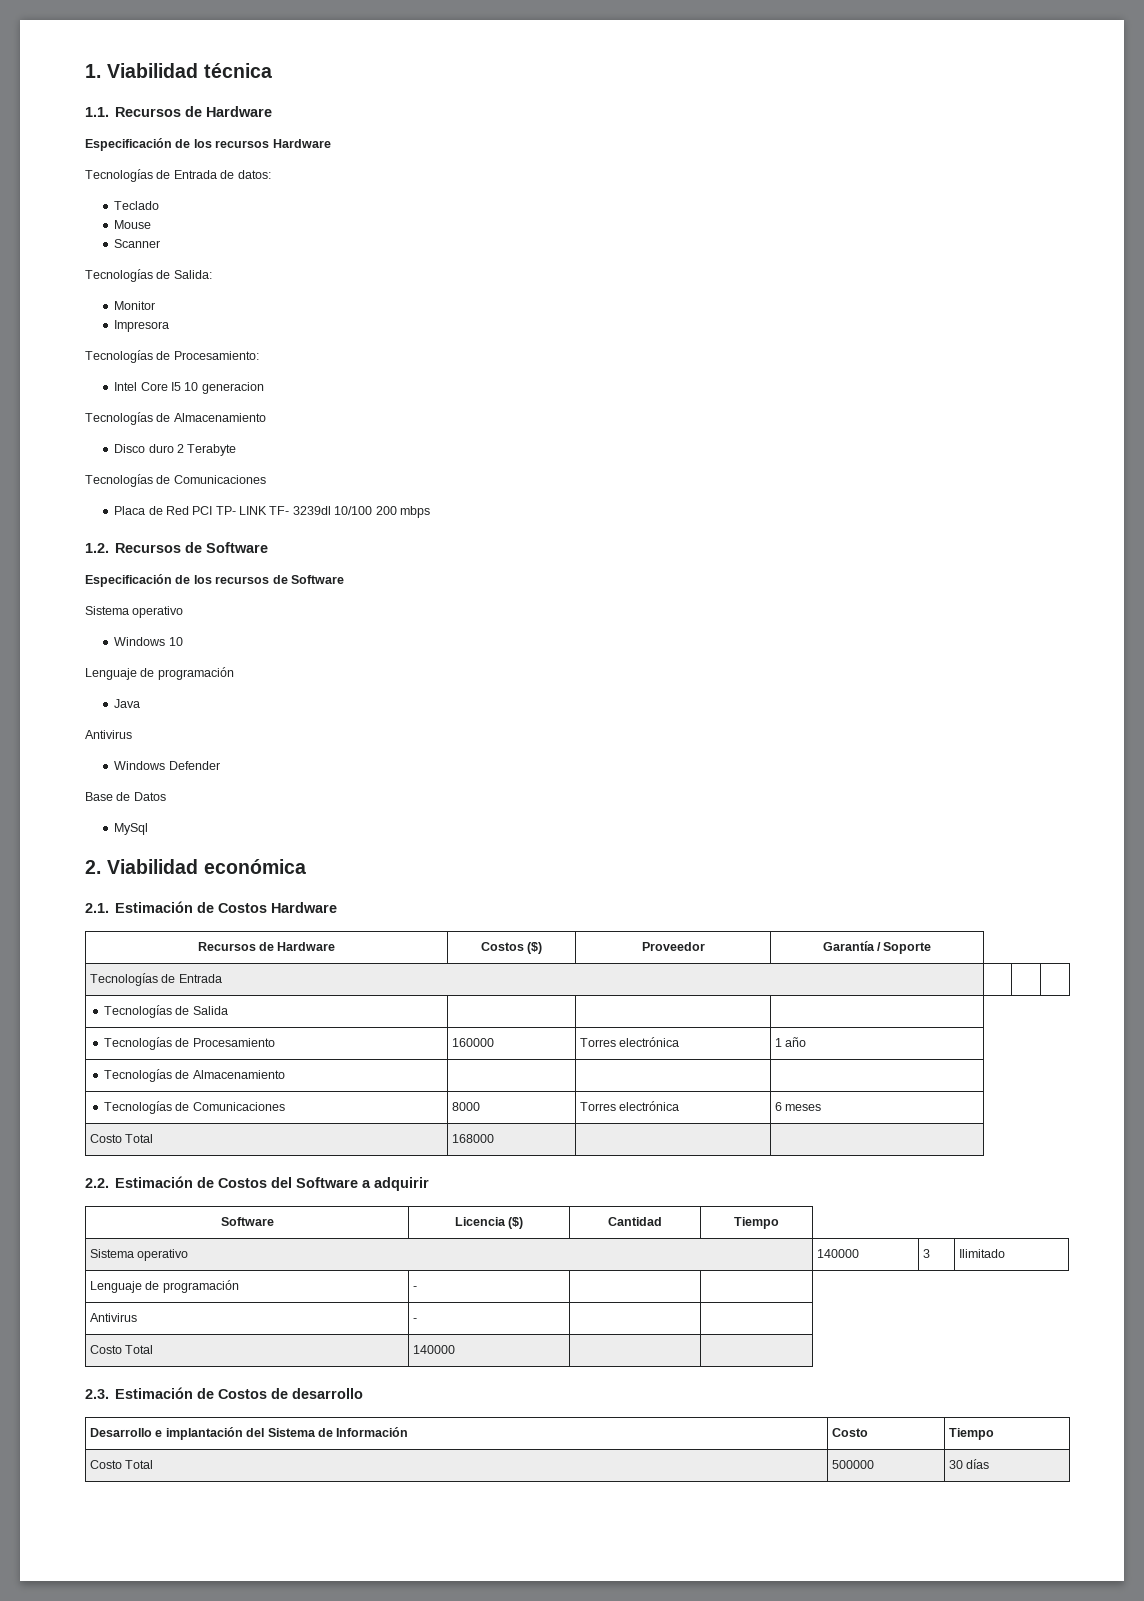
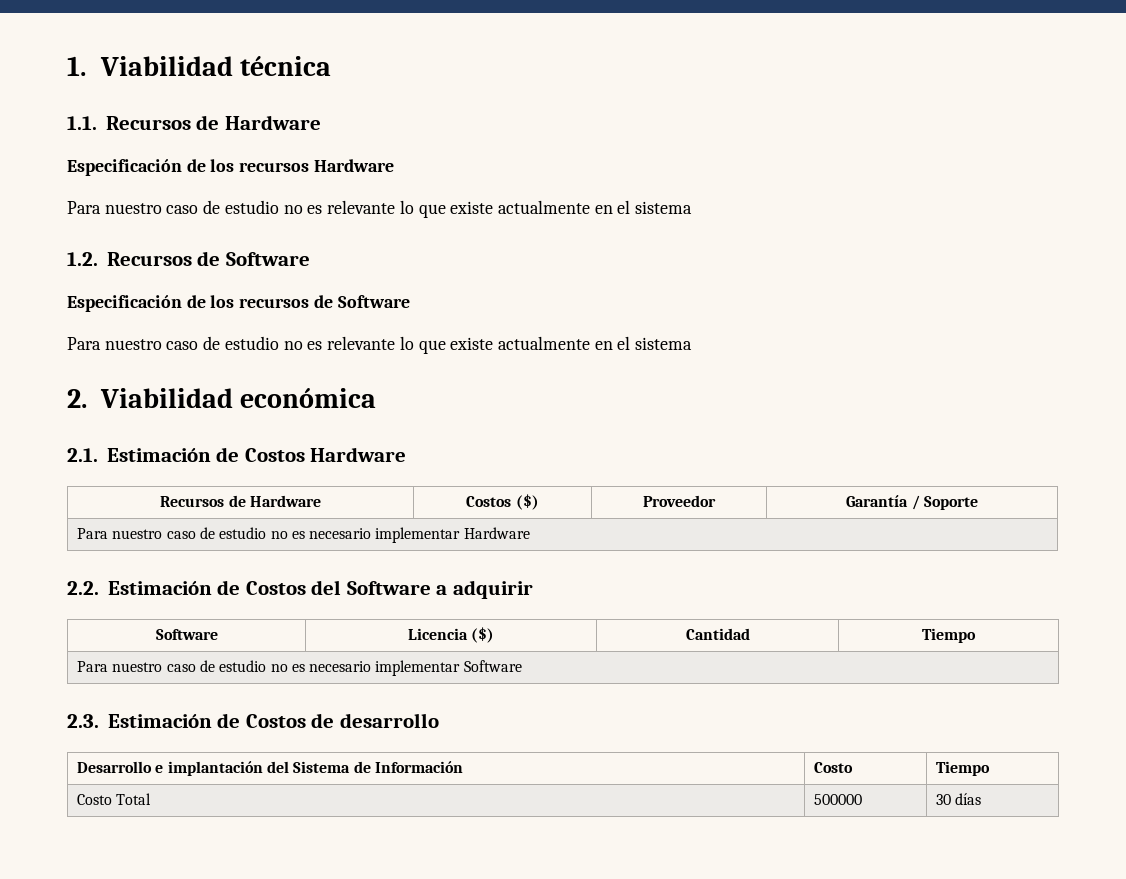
[85,169,271,182] [114,201,160,210] [114,220,152,229] [114,239,161,248] [85,269,212,282] [114,301,156,310] [114,320,170,332] [85,350,259,363] [114,382,264,394] [85,412,266,425] [114,444,237,456] [85,474,266,487] [114,506,430,518] Tecnologías de Entrada de datos: // Teclado // Mouse // Scanner // Tecnologías de Salida: // Monitor // Impresora // Tecnologías de Procesamiento: // Intel Core I5 10 generacion // Tecnologías de Almacenamiento // Disco duro 2 Terabyte // Tecnologías de Comunicaciones // Placa de Red PCI TP- LINK TF- 3239dl 10/100 200 mbps -> [67,200,693,218] Para nuestro caso de estudio no es relevante lo que existe actualmente en el sistema
[85,606,184,618] [114,637,183,646] [85,667,234,680] [114,699,141,708] [85,730,132,739] [114,761,220,770] [85,792,166,801] [114,823,149,835] Sistema operativo // Windows 10 // Lenguaje de programación // Java // Antivirus // Windows Defender // Base de Datos // MySql -> [67,336,693,354] Para nuestro caso de estudio no es relevante lo que existe actualmente en el sistema
[90,973,222,986] [103,1005,228,1018] [103,1037,275,1050] [452,1038,495,1047] [580,1037,680,1047] [775,1037,807,1047] [103,1069,285,1082] [103,1101,285,1114] [452,1102,481,1111] [580,1101,680,1111] [775,1102,822,1111] [90,1134,154,1143] [452,1134,495,1143] Tecnologías de Entrada | | | // Tecnologías de Salida | | | // Tecnologías de Procesamiento | 160000 | Torres electrónica | 1 año // Tecnologías de Almacenamiento | | | // Tecnologías de Comunicaciones | 8000 | Torres electrónica | 6 meses // Costo Total | 168000 | | -> [76,527,530,543] Para nuestro caso de estudio no es necesario implementar Hardware
[90,1249,189,1261] [817,1249,860,1258] [923,1249,931,1258] [959,1249,1006,1258] [90,1280,239,1293] [413,1286,418,1290] [90,1313,138,1322] [413,1318,418,1322] [90,1345,154,1354] [413,1345,456,1354] Sistema operativo | 140000 | 3 | Ilimitado // Lenguaje de programación | - | | // Antivirus | - | | // Costo Total | 140000 | | -> [76,660,522,676] Para nuestro caso de estudio no es necesario implementar Software

